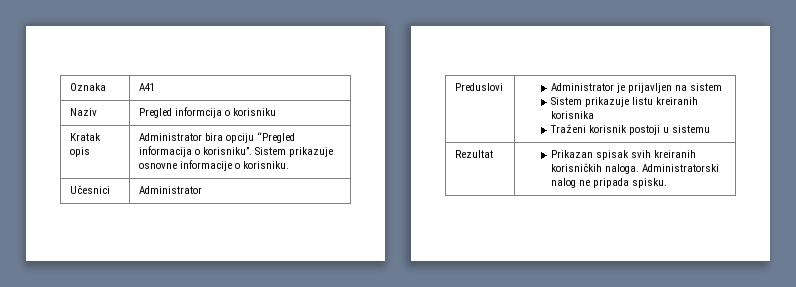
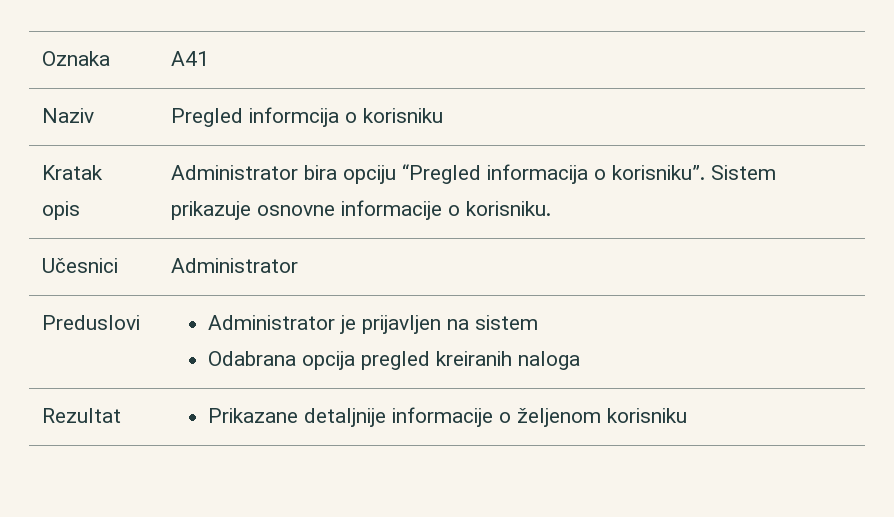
[550,97,698,107] [550,111,594,119] [549,124,710,135] [454,150,493,158] [550,150,696,160] [550,163,719,174] [550,178,667,188] Sistem prikazuje listu kreiranih korisnika // Traženi korisnik postoji u sistemu // Rezultat | Prikazan spisak svih kreiranih korisničkih naloga. Administratorski nalog ne pripada spisku. -> [208,351,581,370] [42,408,122,423] [208,407,688,427] Odabrana opcija pregled kreiranih naloga // Rezultat | Prikazane detaljnije informacije o željenom korisniku

